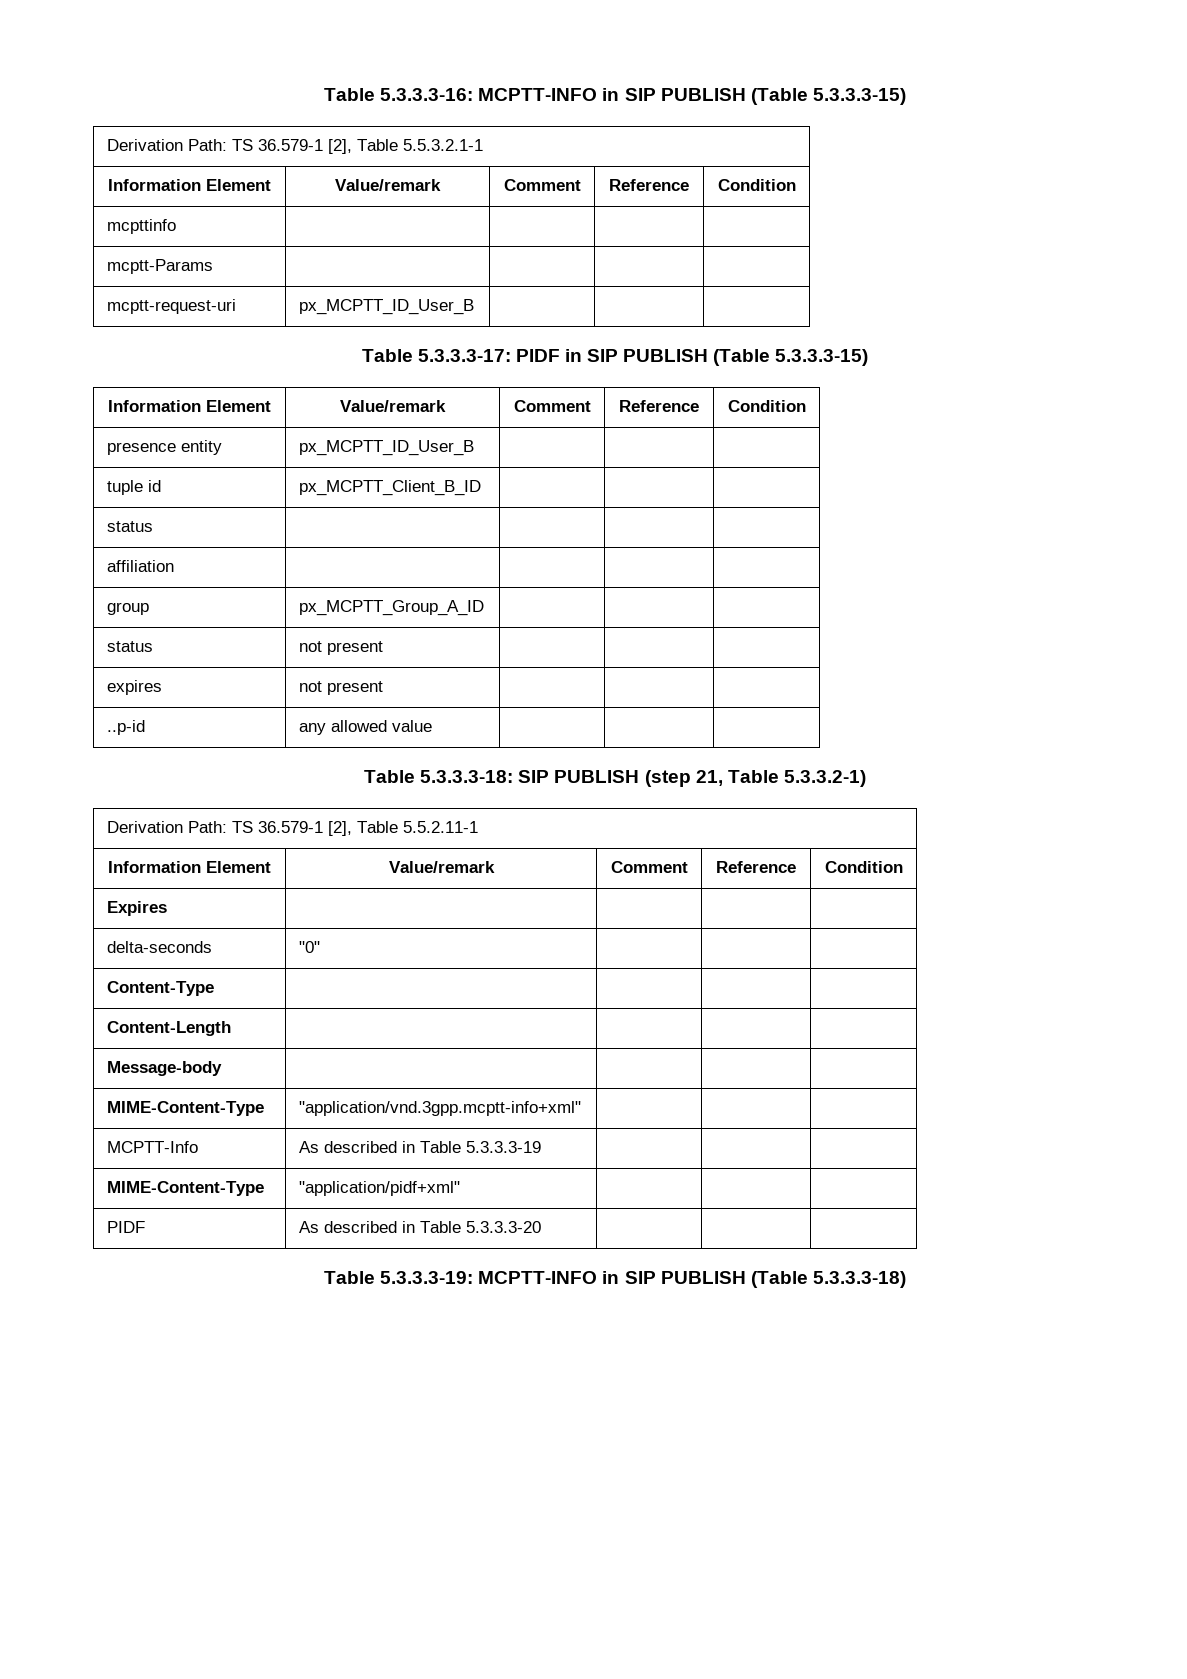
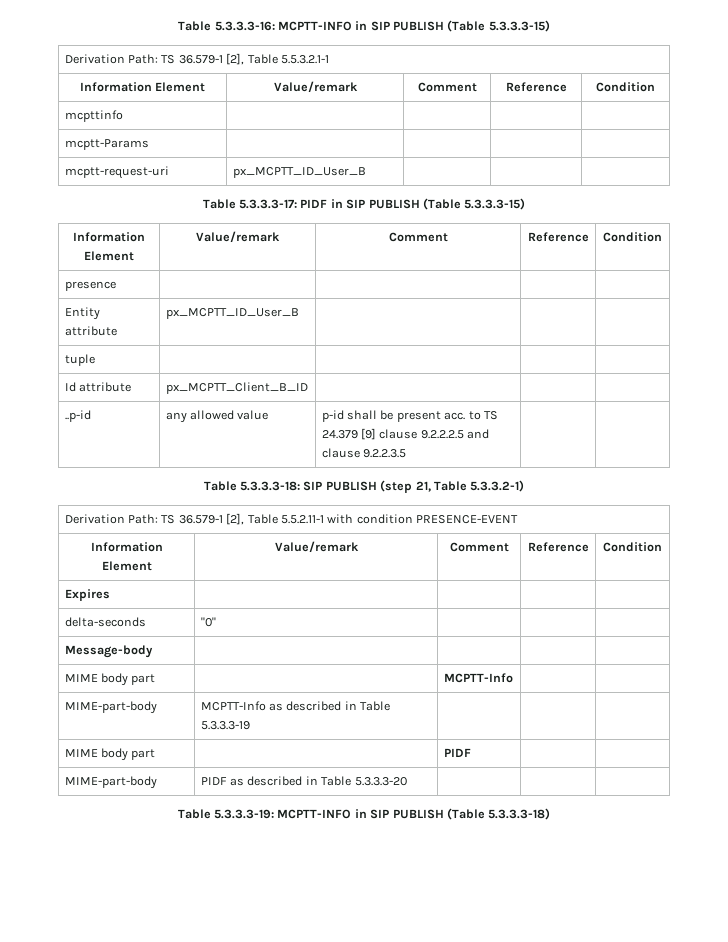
[180,440,222,455] entity -> [64,307,100,320] [64,326,117,336] | | | | // Entity attribute
[147,480,161,492] [298,480,481,496] [106,521,153,532] [106,560,174,572] [106,602,149,615] [298,600,484,616] [106,641,153,652] [298,641,383,655] [106,680,162,695] [298,681,383,695] [106,720,145,735] [298,720,432,735] id | px_MCPTT_Client_B_ID | | | // status | | | | // affiliation | | | | // group | px_MCPTT_Group_A_ID | | | // status | not present | | | // expires | not present | | | // ..p-id | any allowed value | -> [64,382,132,392] [165,382,308,394] [64,410,91,422] [165,410,269,423] [321,410,498,422] [321,428,490,440] [321,448,407,458] | | | | // Id attribute | px_MCPTT_Client_B_ID | | | // ..p-id | any allowed value | p-id shall be present acc. to TS 24.379 [9] clause 9.2.2.2.5 and clause 9.2.2.3.5
(478, 827) none -> [327,514,519,524] with condition PRESENCE-EVENT
[106,981,214,996] [106,1021,231,1036] // Content-Type | | | | // Content-Length | | | | -> (216, 622) none
[106,1101,264,1116] [298,1101,581,1116] [106,1141,198,1153] [298,1141,319,1153] MIME-Content-Type | "application/vnd.3gpp.mcptt-info+xml" | | | // MCPTT-Info | As -> [64,673,156,686] [443,673,513,683] [64,701,157,714] [200,701,284,711] MIME body part | | MCPTT-Info | | // MIME-part-body | MCPTT-Info as
[106,1181,264,1196] [298,1181,460,1196] [106,1221,145,1233] [298,1221,319,1233] MIME-Content-Type | "application/pidf+xml" | | | // PIDF | As -> [64,748,156,761] [443,748,471,757] [64,776,157,789] [200,777,245,786] MIME body part | | PIDF | | // MIME-part-body | PIDF as

